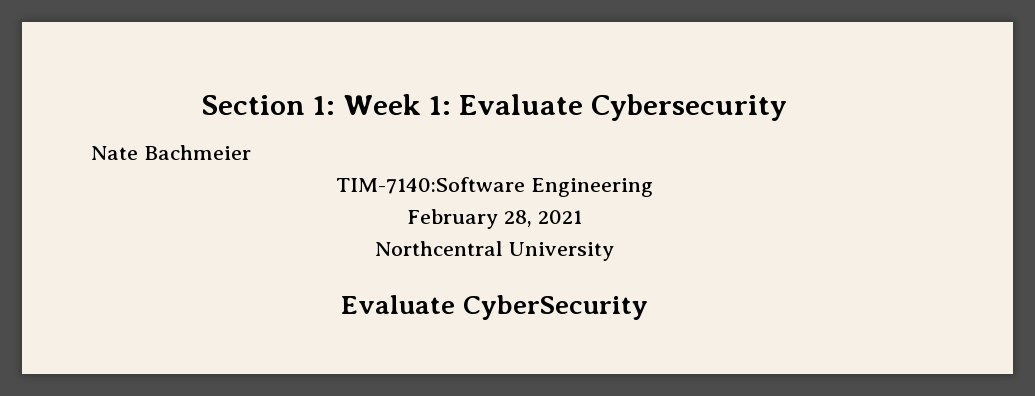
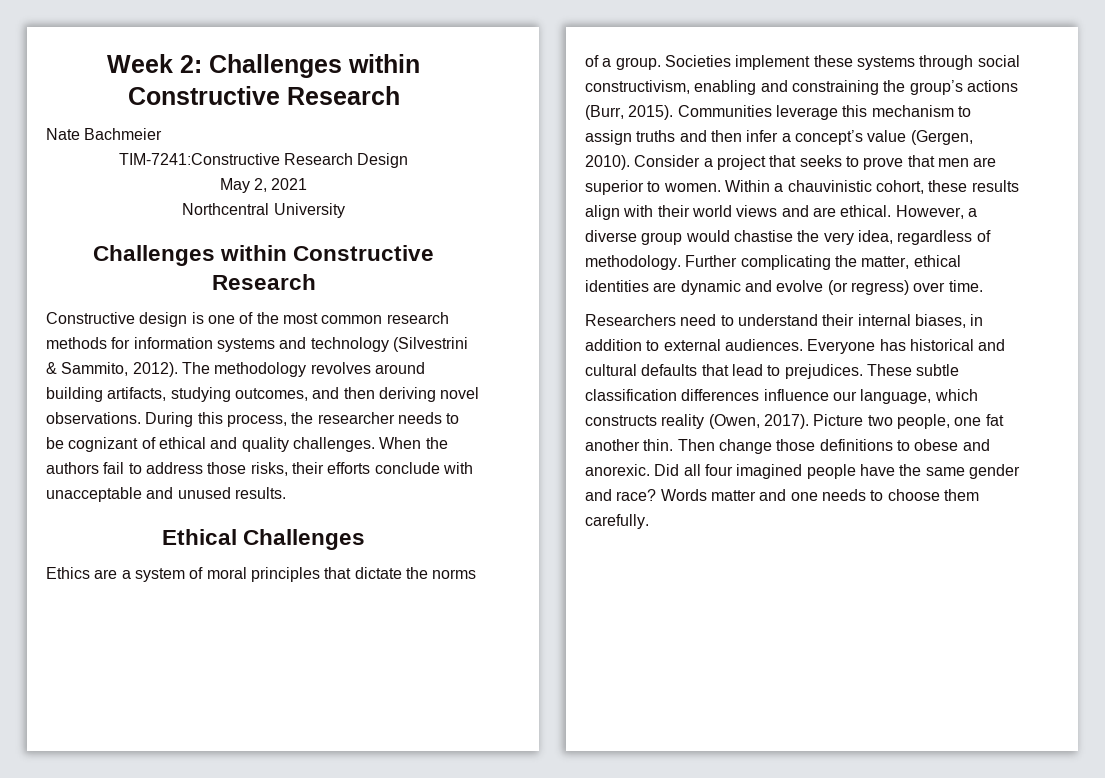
[202,94,787,121] [91,145,251,160] [336,177,653,197] [407,209,582,229] [375,241,614,261] [341,295,648,320] Section 1: Week 1: Evaluate Cybersecurity // Nate Bachmeier // TIM-7140:Software Engineering // February 28, 2021 // Northcentral University // Evaluate CyberSecurity -> [107,54,420,78] [127,86,400,105] [46,128,163,140] [118,153,409,168] [219,178,308,193] [182,203,345,218] [92,245,435,266] [211,274,316,290] [46,312,449,327] [46,337,468,352] [46,362,425,377] [46,387,480,402] [46,412,460,427] [46,437,448,452] [46,462,473,476] [46,487,286,502] [161,529,366,550] [46,567,477,582] [585,55,1020,70] [585,80,1018,95] [585,105,971,120] [585,130,973,145] [585,155,997,170] [585,180,1019,195] [585,205,977,220] [585,230,991,245] [585,255,961,270] [585,280,983,295] [585,314,984,328] [585,339,1006,354] [585,364,960,379] [585,389,978,404] [585,414,1004,429] [585,439,990,454] [585,464,1020,479] [585,489,979,501] [585,514,649,529] Week 2: Challenges within Constructive Research // Nate Bachmeier // TIM-7241:Constructive Research Design // May 2, 2021 // Northcentral University // Challenges within Constructive Research // Constructive design is one of the most common research methods for information systems and technology (Silvestrini & Sammito, 2012). The methodology revolves around building artifacts, studying outcomes, and then deriving novel observations. During this process, the researcher needs to be cognizant of ethical and quality challenges. When the authors fail to address those risks, their efforts conclude with unacceptable and unused results. // Ethical Challenges // Ethics are a system of moral principles that dictate the norms of a group. Societies implement these systems through social constructivism, enabling and constraining the group’s actions (Burr, 2015). Communities leverage this mechanism to assign truths and then infer a concept’s value (Gergen, 2010). Consider a project that seeks to prove that men are superior to women. Within a chauvinistic cohort, these results align with their world views and are ethical. However, a diverse group would chastise the very idea, regardless of methodology. Further complicating the matter, ethical identities are dynamic and evolve (or regress) over time. // Researchers need to understand their internal biases, in addition to external audiences. Everyone has historical and cultural defaults that lead to prejudices. These subtle classification differences influence our language, which constructs reality (Owen, 2017). Picture two people, one fat another thin. Then change those definitions to obese and anorexic. Did all four imagined people have the same gender and race? Words matter and one needs to choose them carefully.

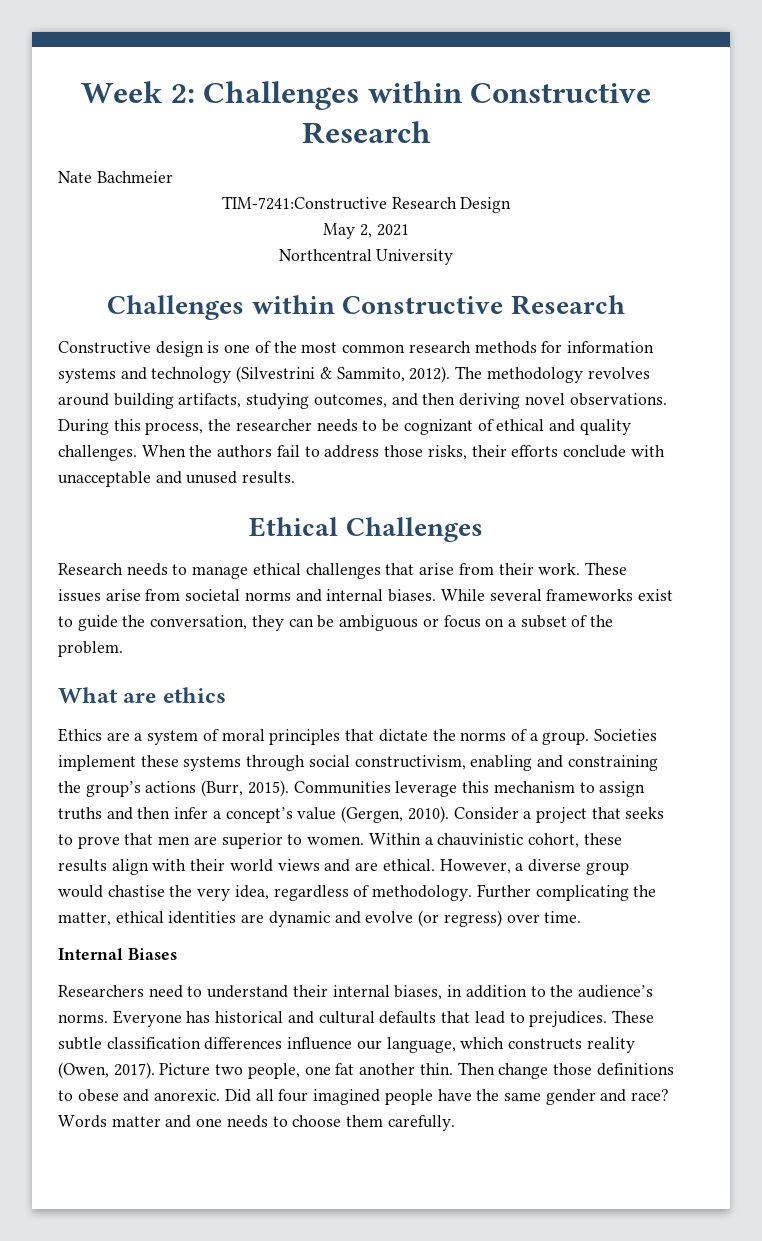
(366, 539) none -> [58,562,627,579] [58,589,673,602] [58,615,614,631] [58,641,123,657] [58,687,226,703] // Research needs to manage ethical challenges that arise from their work. These issues arise from societal norms and internal biases. While several frameworks exist to guide the conversation, they can be ambiguous or focus on a subset of the problem. // What are ethics
(983, 286) none -> [58,948,177,960] // Internal Biases
[663,339,803,351] external audiences. -> [550,985,653,998] [58,1014,108,1023] the audience’s norms.

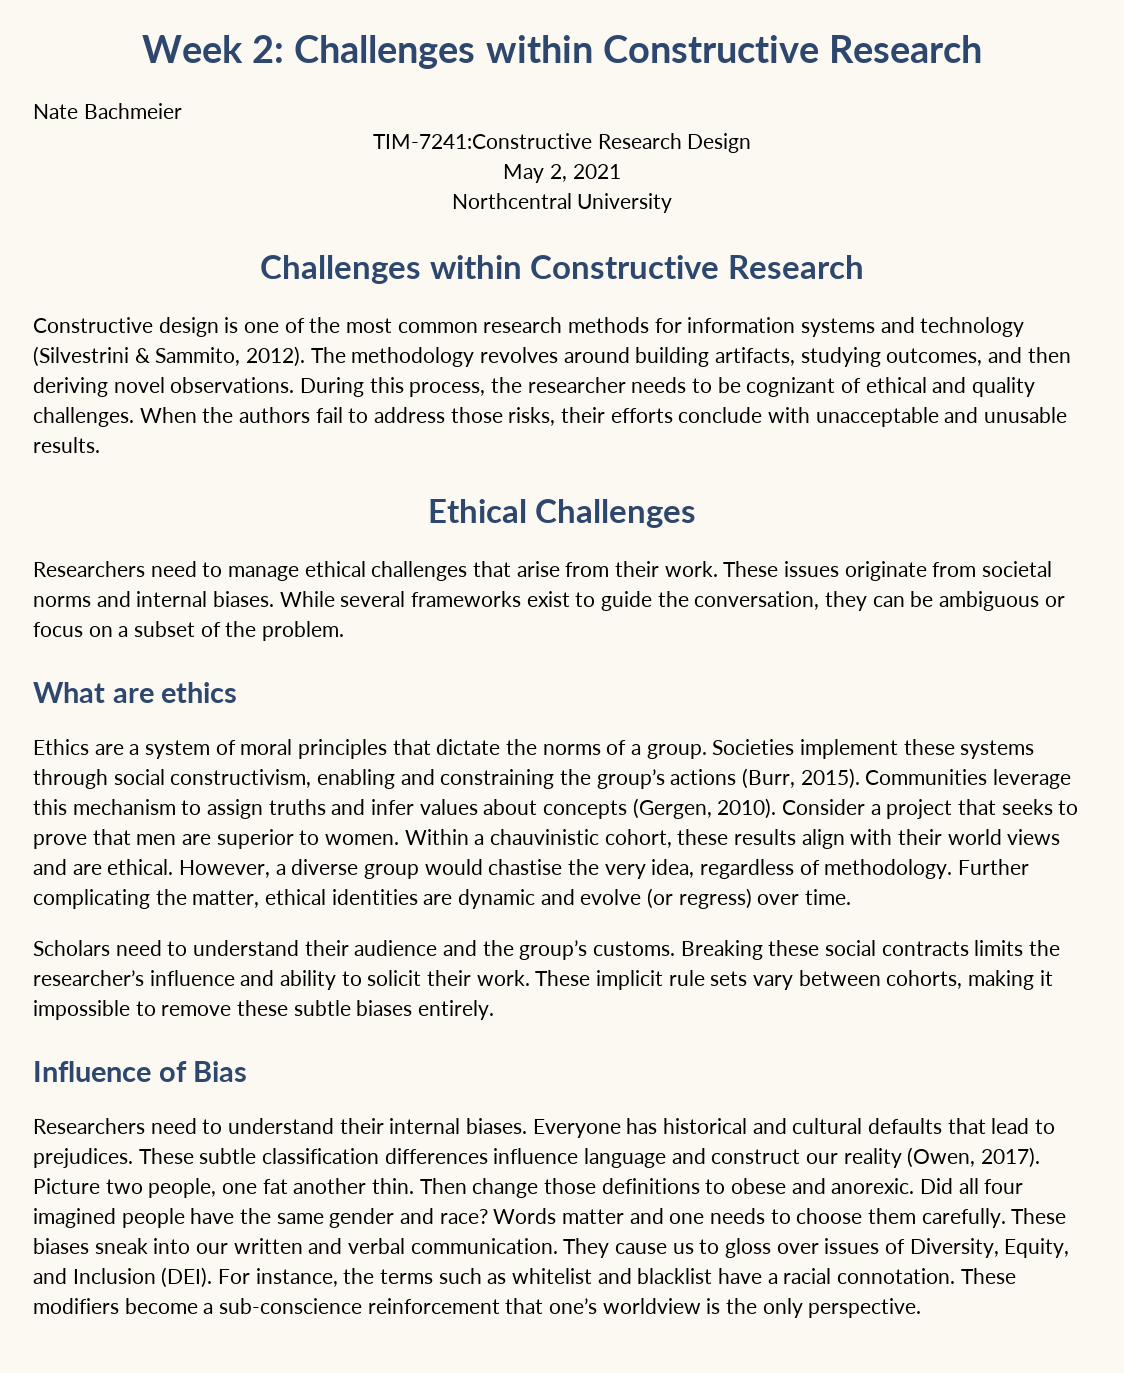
[186,471,238,484] unused -> [984,407,1068,423] unusable
[58,563,168,576] Research needs -> [33,561,197,577] Researchers need
[105,589,141,601] arise -> [844,561,927,581] originate
[137,807,337,823] then infer a concept’s value -> [371,799,628,819] infer values about concepts
[58,948,177,960] Internal Biases -> [33,940,1061,960] [33,970,1053,990] [33,1000,495,1020] [33,1061,248,1082] Scholars need to understand their audience and the group’s customs. Breaking these social contracts limits the researcher’s influence and ability to solicit their work. These implicit rule sets vary between cohorts, making it impossible to remove these subtle biases entirely. // Influence of Bias
[394,985,653,1000] [58,1014,108,1023] biases, in addition to the audience’s norms. -> [466,1118,528,1134] biases.
[356,1037,583,1053] our language, which constructs -> [584,1148,839,1168] language and construct our
(455, 1123) none -> [1011,1208,1067,1224] [33,1238,1070,1258] [33,1267,1016,1288] [33,1298,922,1318] These biases sneak into our written and verbal communication. They cause us to gloss over issues of Diversity, Equity, and Inclusion (DEI). For instance, the terms such as whitelist and blacklist have a racial connotation. These modifiers become a sub-conscience reinforcement that one’s worldview is the only perspective.

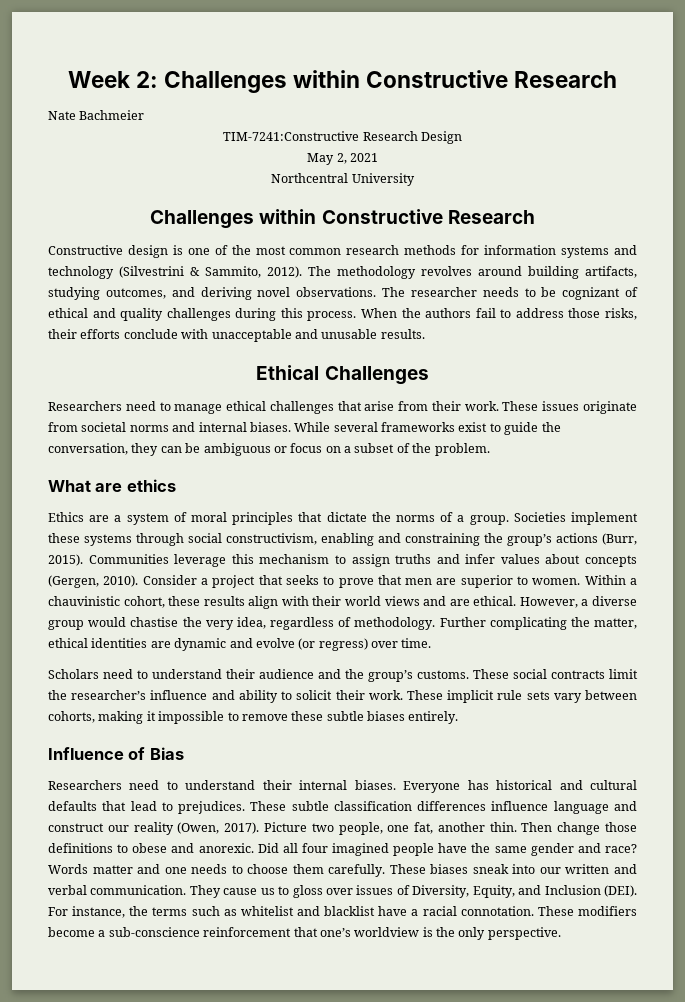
[1027,347,1071,363] then -> (195, 292) none
[300,377,523,397] During this process, the -> [382,287,406,297] The
[33,407,134,427] challenges. -> [166,308,357,321] challenges during this process.
[680,940,820,960] Breaking these -> [473,669,509,679] These
[974,940,1024,956] limits -> [609,669,638,679] limit
[262,1179,288,1194] fat -> [414,822,434,834] fat,

